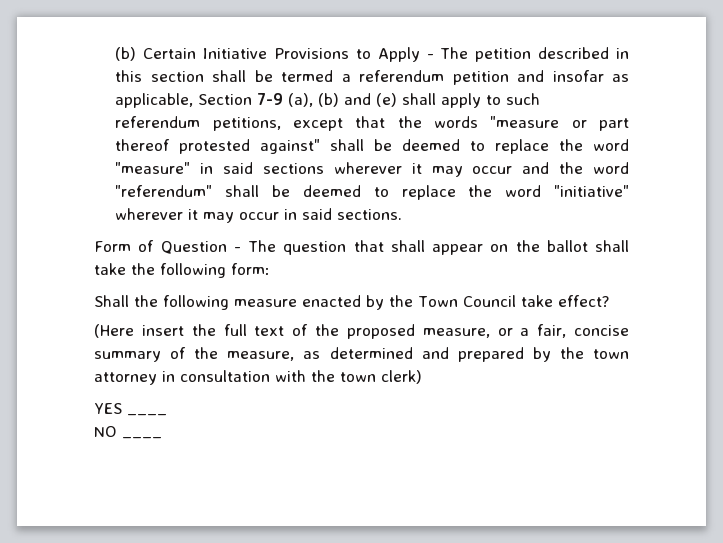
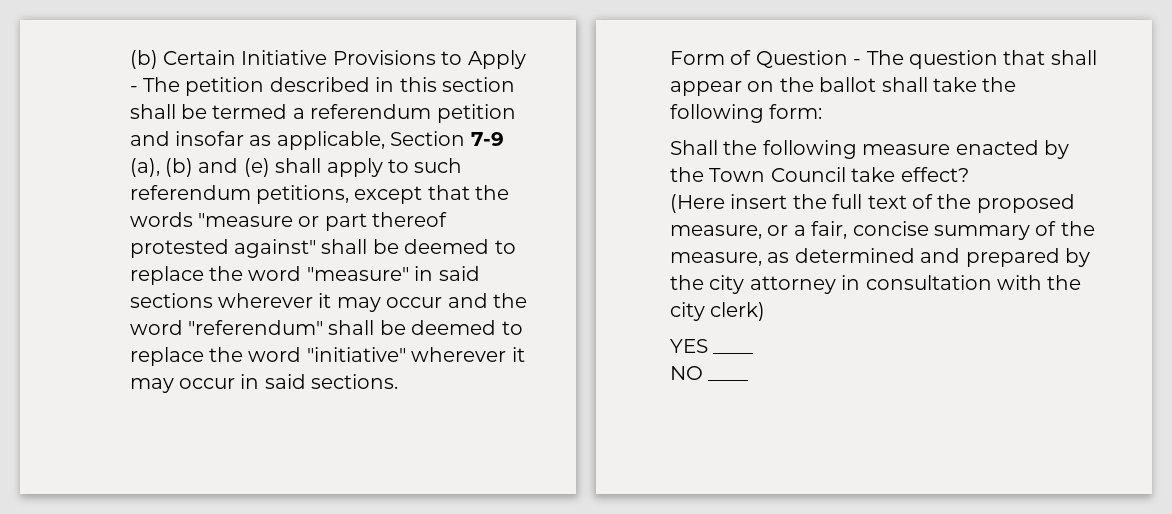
[593,349,630,359] town -> [709,275,745,294] city
[340,372,376,382] town -> [670,302,705,321] city

